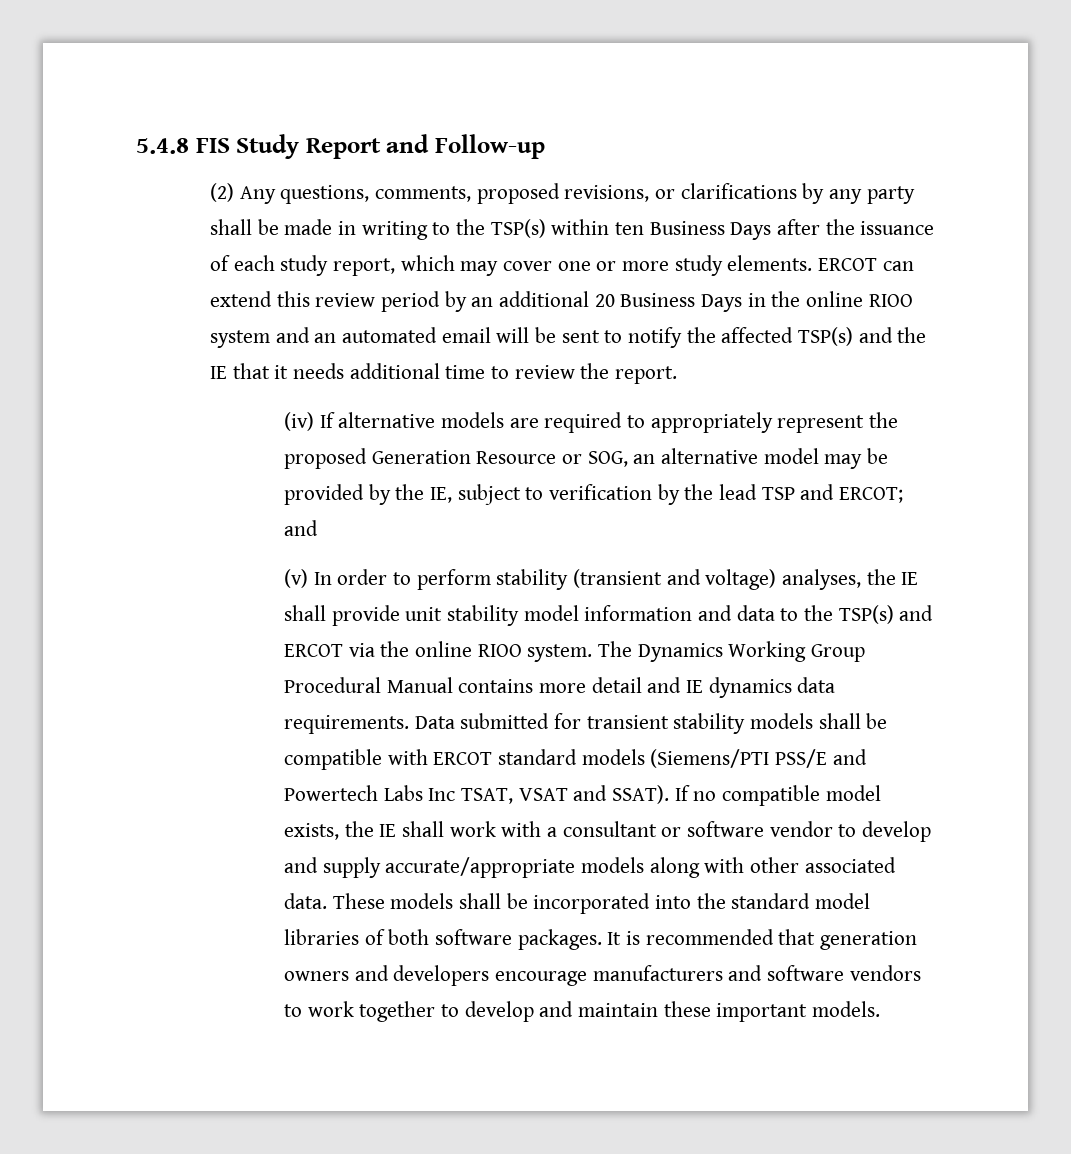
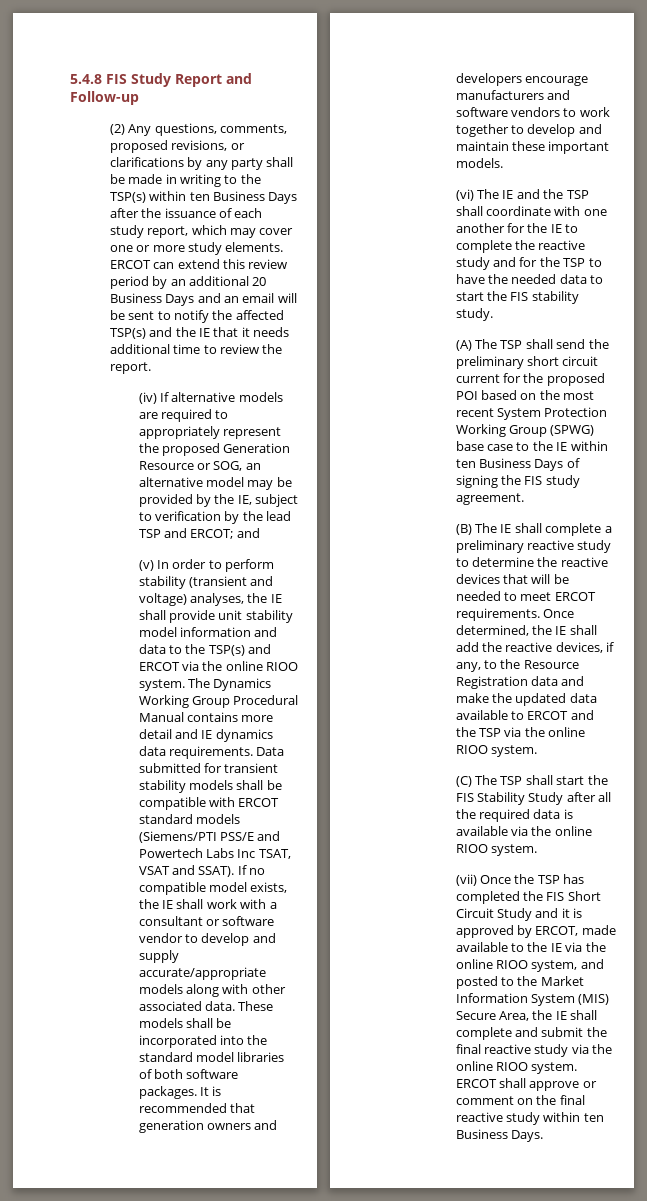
[747,291,913,307] [209,330,270,348] in the online RIOO system -> (195, 300) none
[341,327,437,343] automated -> (240, 299) none
(880, 1009) none -> [455,189,589,201] [455,206,607,216] [455,223,579,233] [455,240,586,253] [455,257,602,270] [455,274,604,284] [455,291,579,304] [455,308,493,321] [455,339,609,351] [455,356,599,369] [455,373,605,386] [455,390,595,400] [455,407,608,420] [455,424,595,437] [455,441,608,451] [455,458,580,471] [455,475,580,488] [455,493,524,505] [455,523,612,536] [455,540,612,553] [455,557,608,567] [455,574,569,584] [455,591,596,601] [455,608,575,621] [455,625,597,636] [455,642,615,653] [455,659,579,672] [455,676,585,689] [455,693,597,706] [455,710,594,720] [455,727,586,737] [455,745,538,757] [455,775,608,787] [455,792,612,805] [455,809,573,822] [455,826,592,836] [455,844,538,856] [455,874,585,886] [455,891,601,904] [455,908,583,921] [455,925,616,938] [455,942,606,952] [455,959,604,972] [455,976,584,989] [455,993,610,1006] [455,1010,598,1021] [455,1027,607,1040] [455,1044,613,1057] [455,1061,578,1074] [455,1078,597,1091] [455,1095,585,1105] [455,1112,604,1125] [455,1129,544,1142] // (vi) The IE and the TSP shall coordinate with one another for the IE to complete the reactive study and for the TSP to have the needed data to start the FIS stability study. // (A) The TSP shall send the preliminary short circuit current for the proposed POI based on the most recent System Protection Working Group (SPWG) base case to the IE within ten Business Days of signing the FIS study agreement. // (B) The IE shall complete a preliminary reactive study to determine the reactive devices that will be needed to meet ERCOT requirements. Once determined, the IE shall add the reactive devices, if any, to the Resource Registration data and make the updated data available to ERCOT and the TSP via the online RIOO system. // (C) The TSP shall start the FIS Stability Study after all the required data is available via the online RIOO system. // (vii) Once the TSP has completed the FIS Short Circuit Study and it is approved by ERCOT, made available to the IE via the online RIOO system, and posted to the Market Information System (MIS) Secure Area, the IE shall complete and submit the final reactive study via the online RIOO system. ERCOT shall approve or comment on the final reactive study within ten Business Days.

